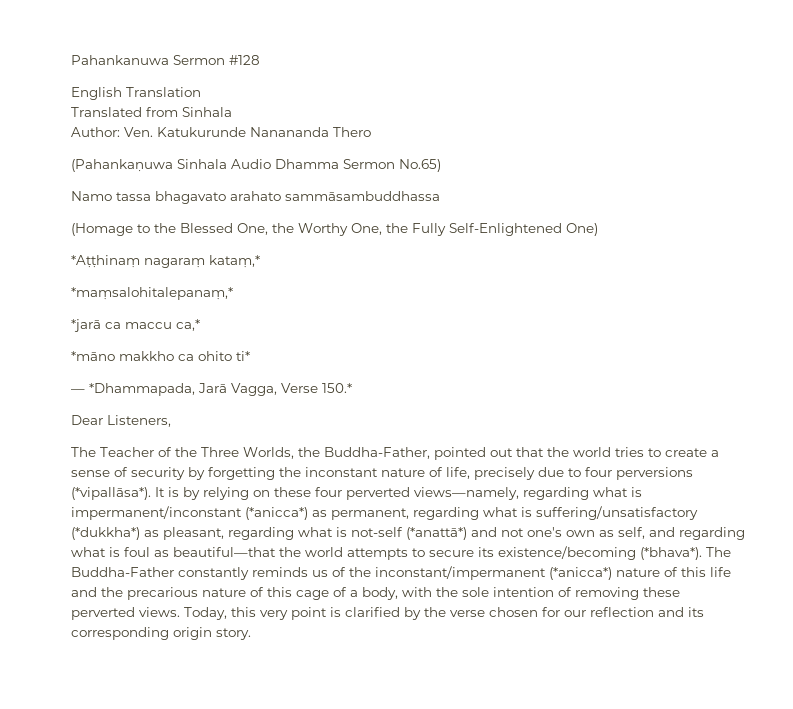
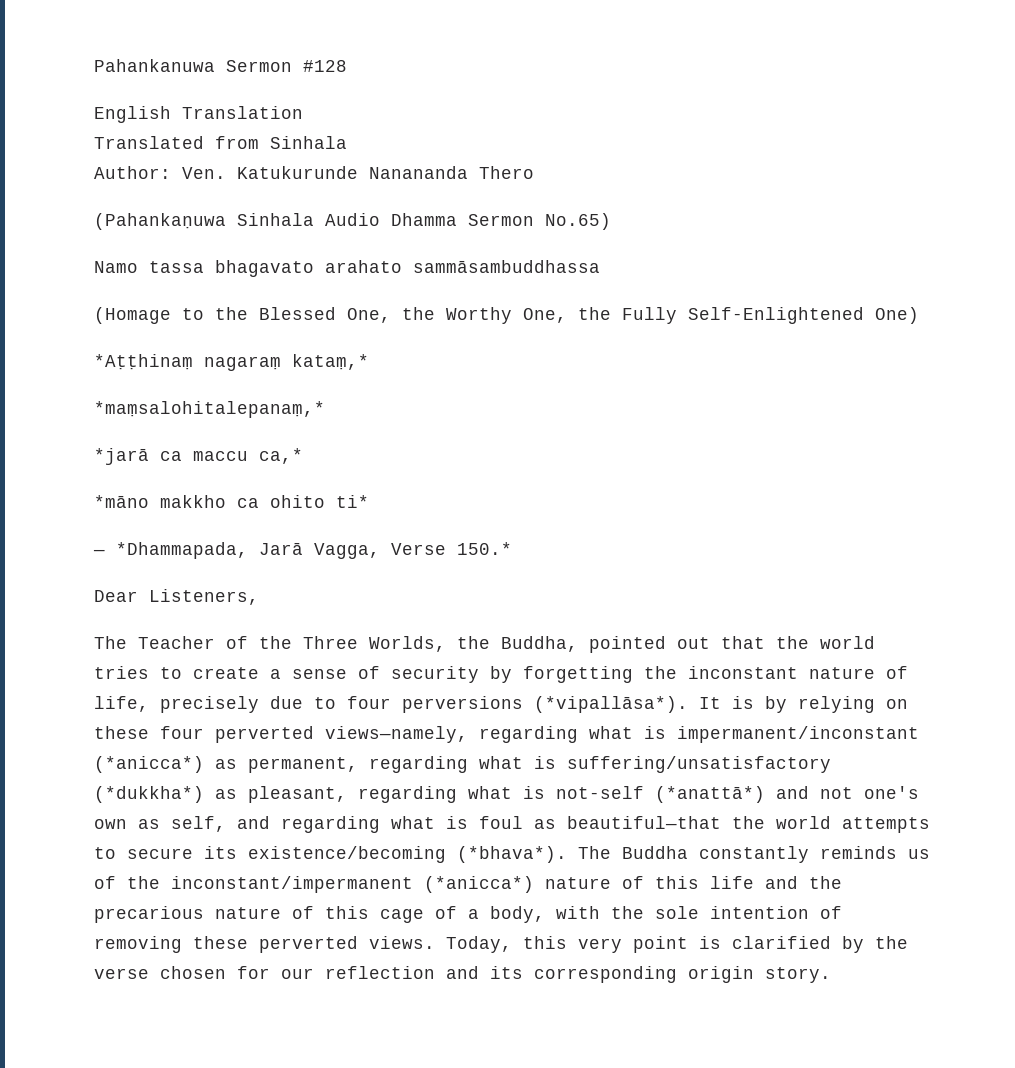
[324,447,430,459] Buddha-Father, -> [501,636,578,652] Buddha,
[71,567,174,577] Buddha-Father -> [622,846,688,859] Buddha

